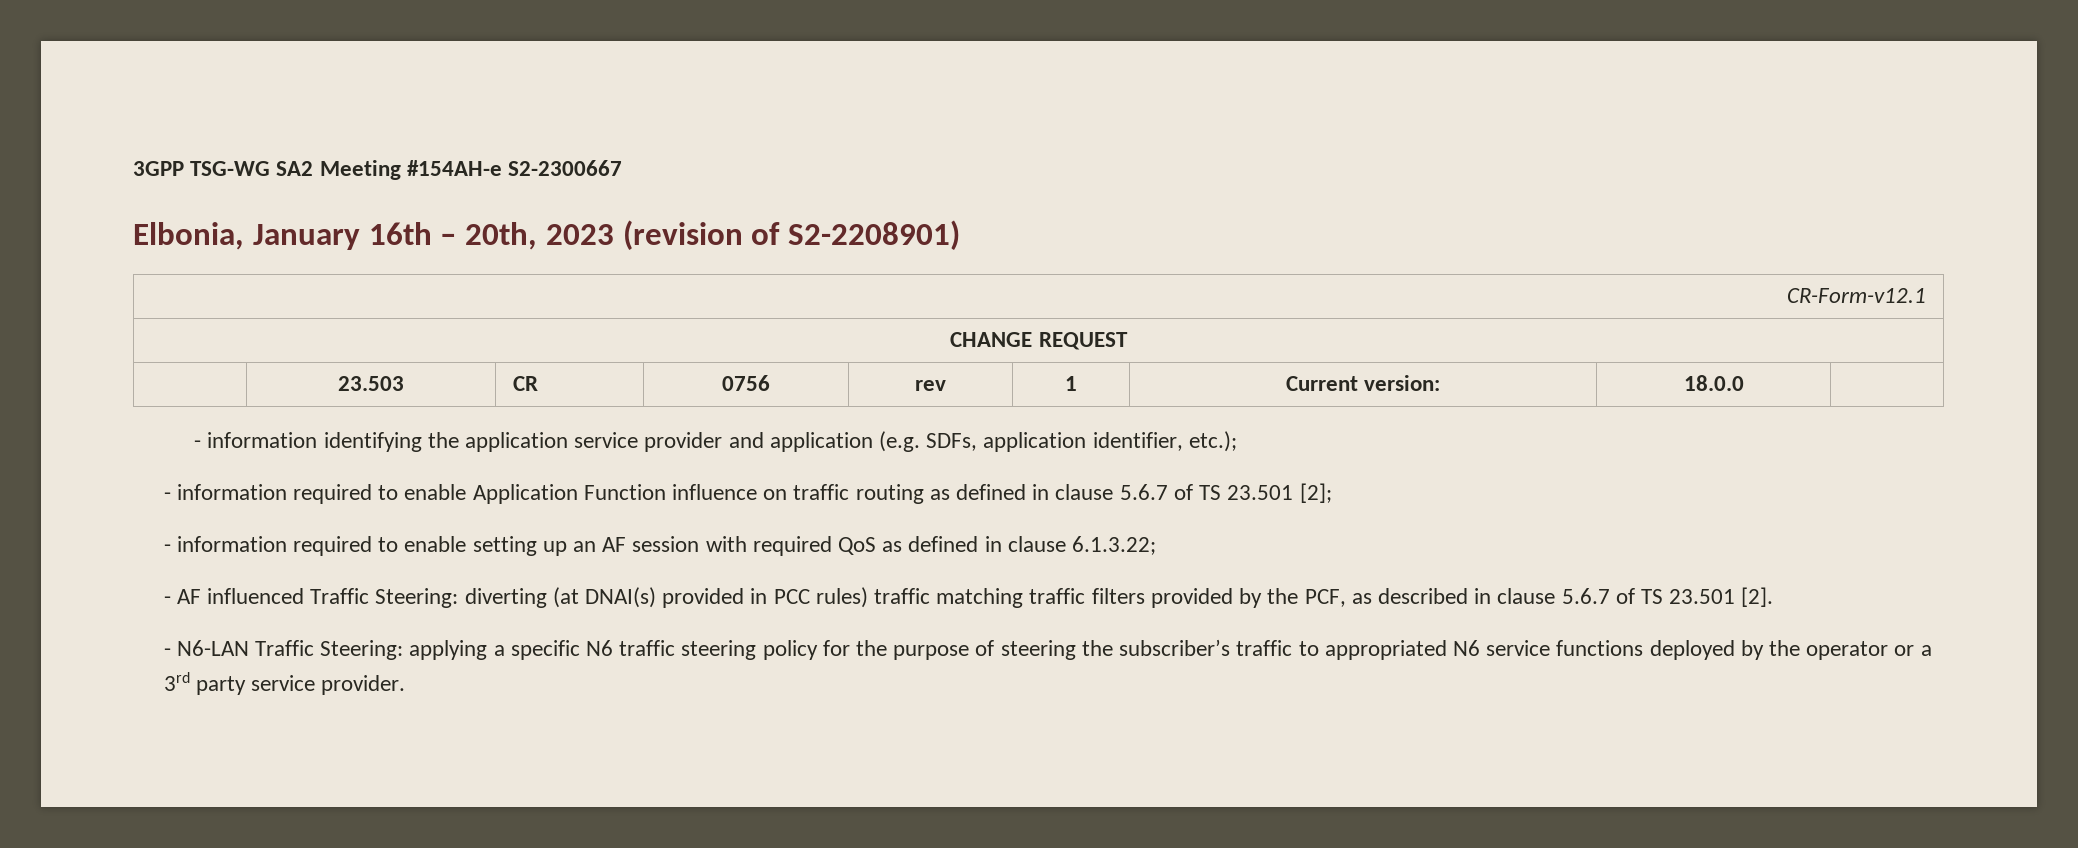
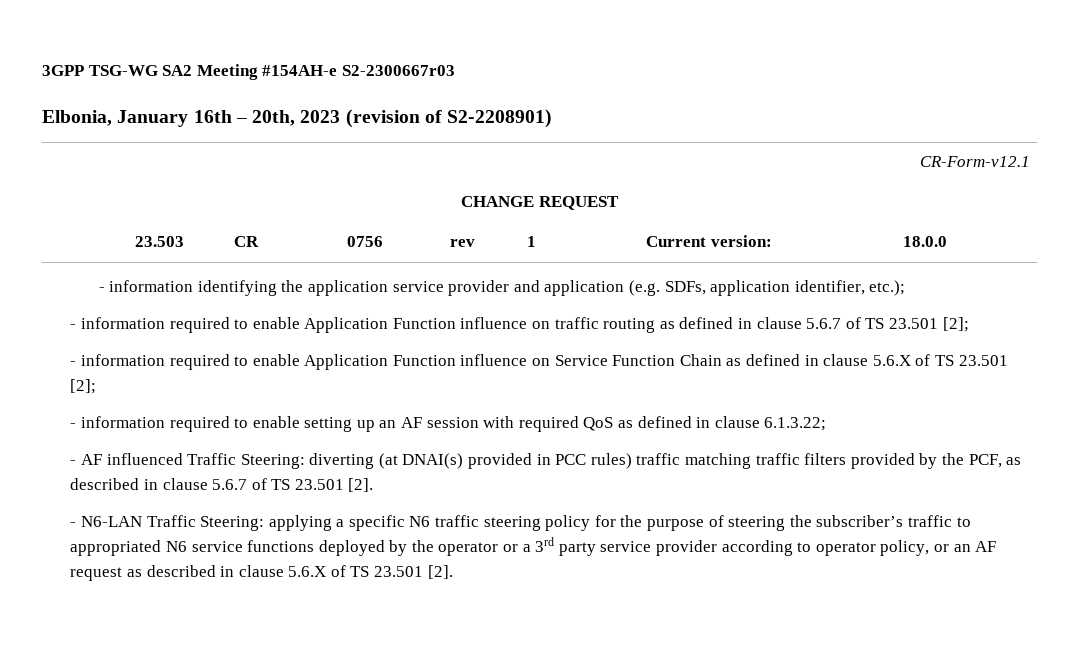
[508,160,623,176] S2-2300667 -> [341,65,455,76] S2-2300667r03
(1332, 493) none -> [70,354,1008,370] [70,379,97,394] // - information required to enable Application Function influence on Service Function Chain as defined in clause 5.6.X of TS 23.501 [2];
[321,675,406,695] provider. -> [655,540,997,556] [70,565,453,581] provider according to operator policy, or an AF request as described in clause 5.6.X of TS 23.501 [2].

